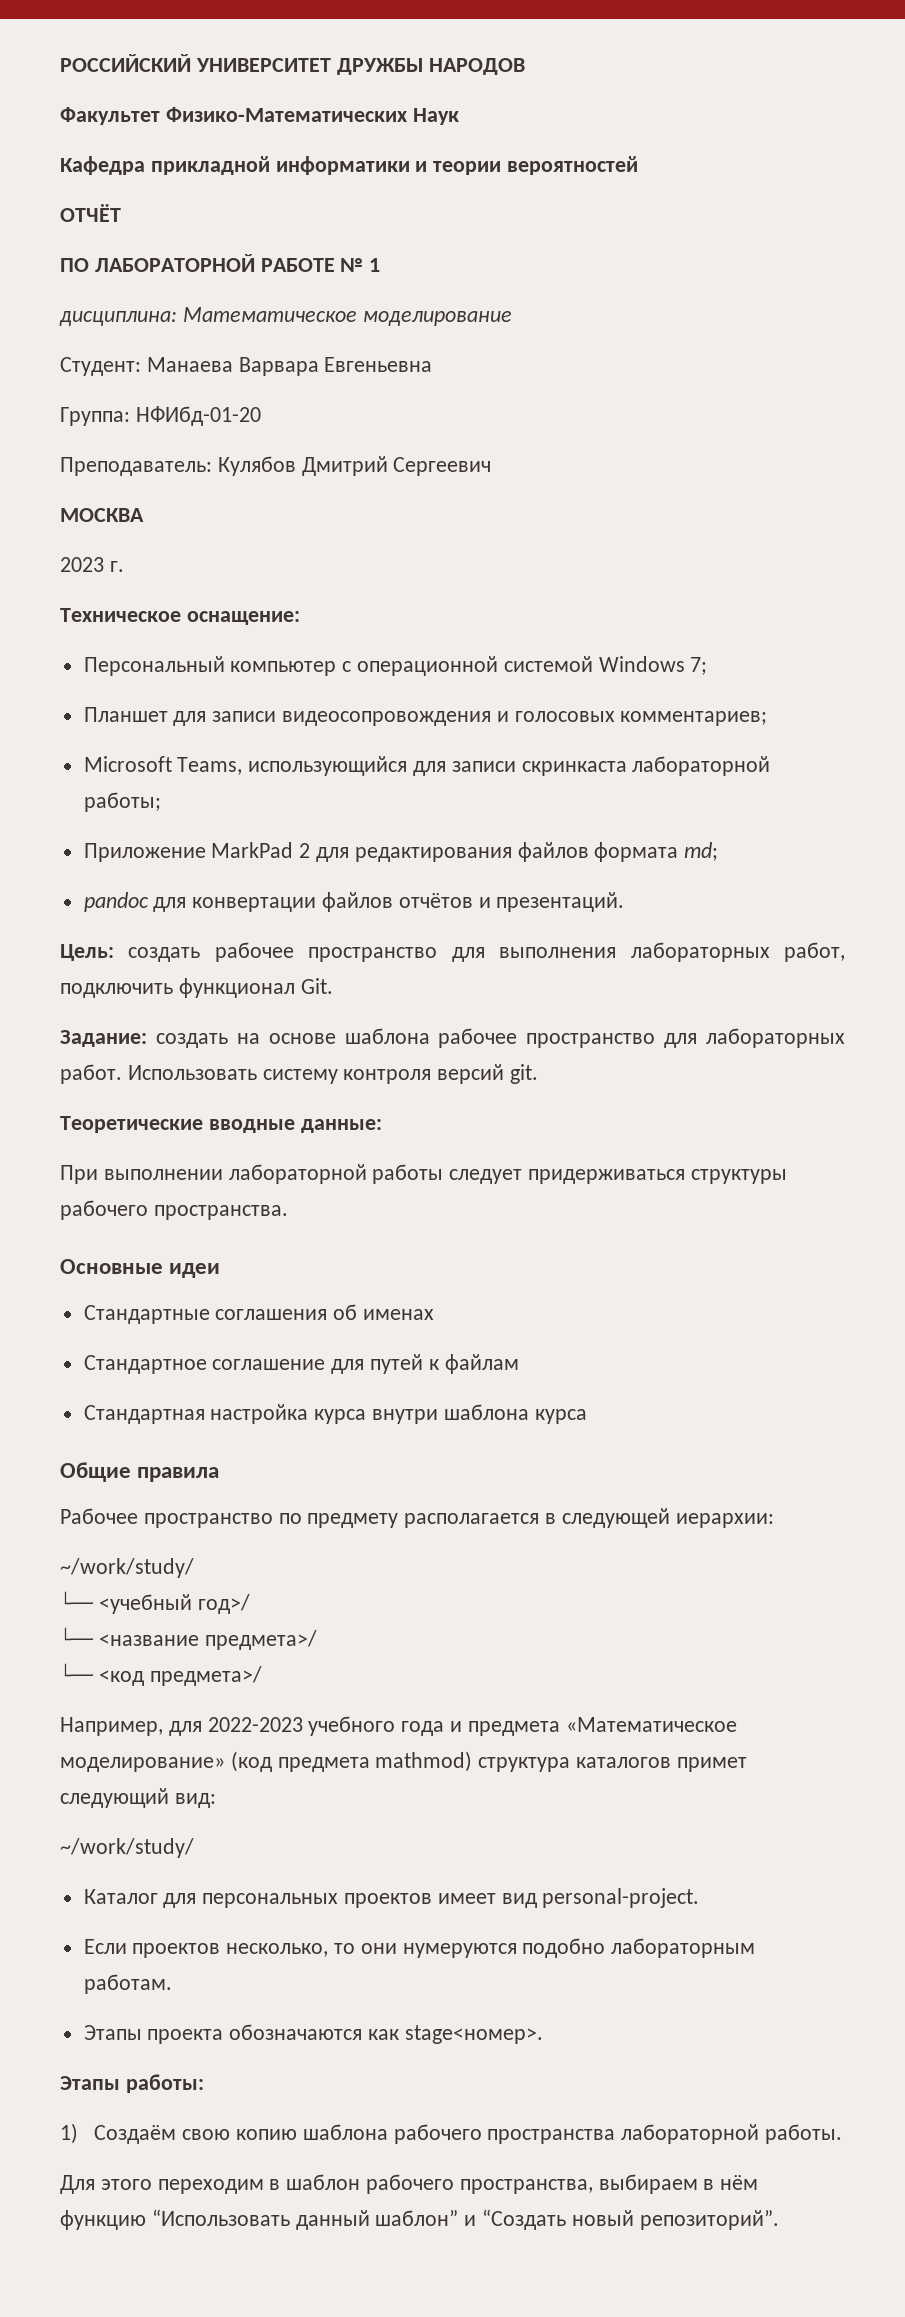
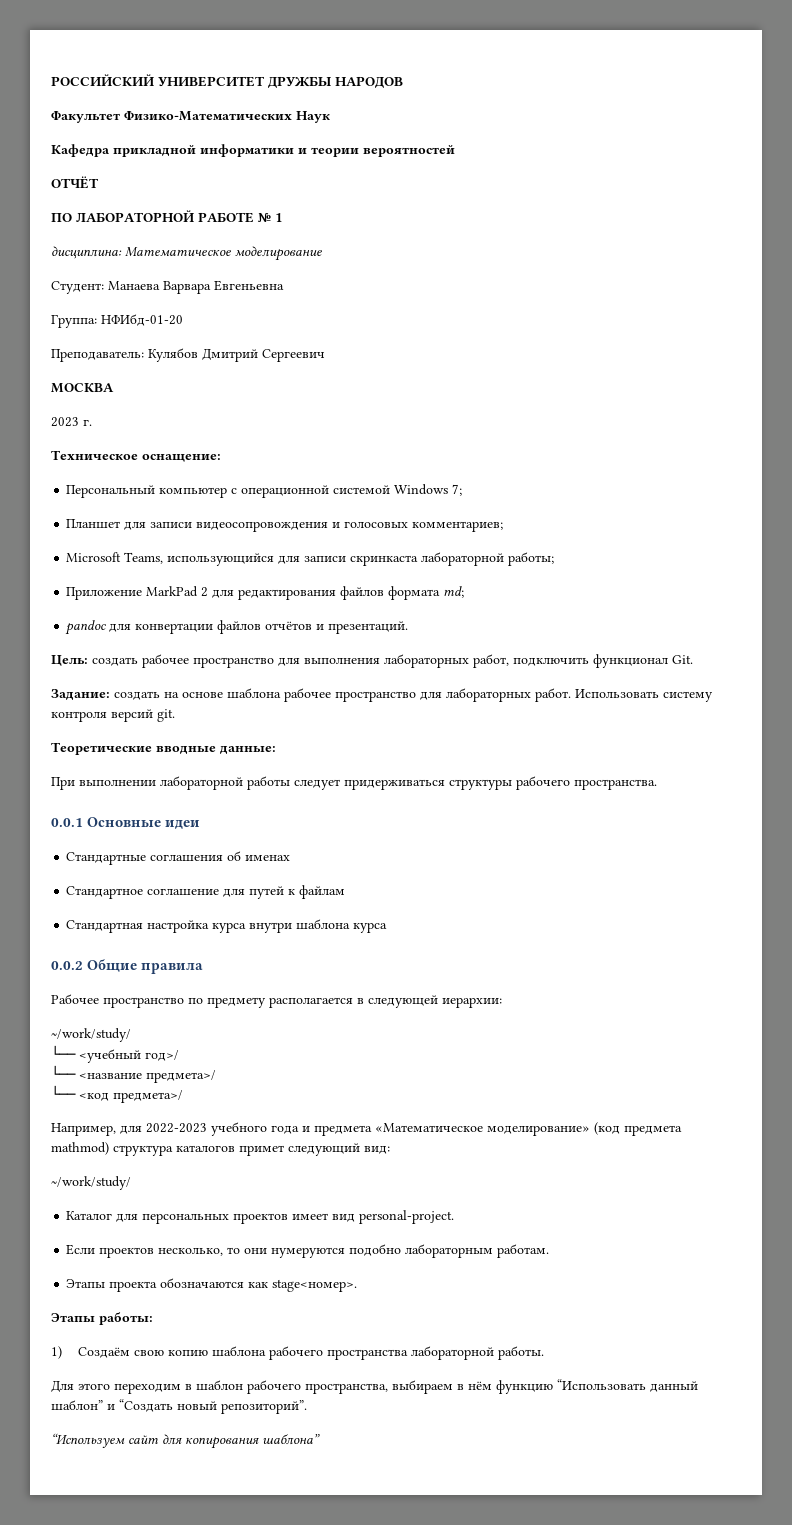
(288, 1212) none -> [51,818,83,827] 0.0.1
(587, 1416) none -> [51,961,83,970] 0.0.2
(779, 2220) none -> [51,1433,320,1449] // “Используем сайт для копирования шаблона”

